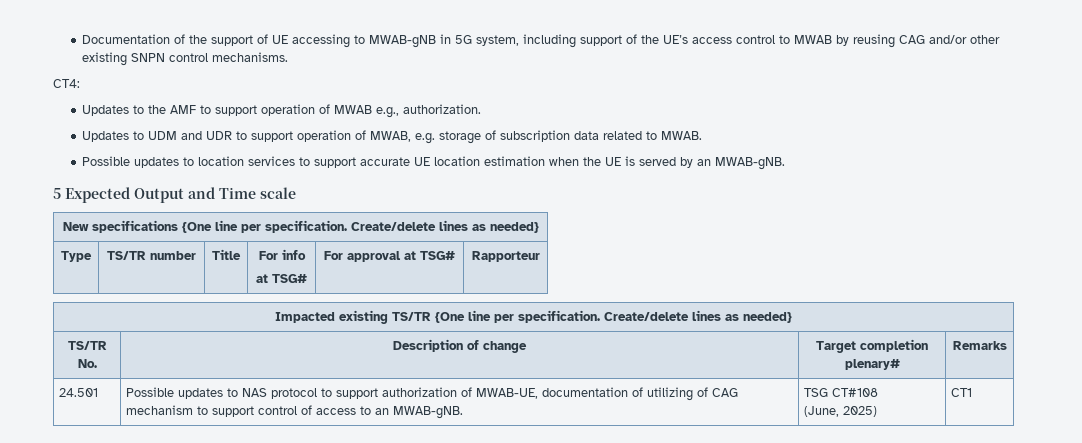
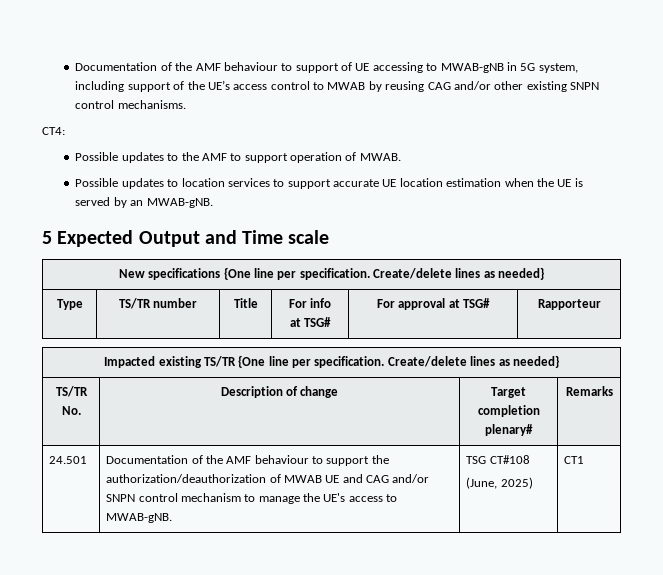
[82,34,208,44] Documentation of the -> [75,62,293,71] Documentation of the AMF behaviour to
[82,105,130,116] Updates -> [75,152,164,163] Possible updates
[334,104,482,118] [82,130,658,144] MWAB e.g., authorization. // Updates to UDM and UDR to support operation of MWAB, e.g. storage of subscription data related to -> (357, 156) none
[126,387,739,401] [126,405,313,417] Possible updates to NAS protocol to support authorization of MWAB-UE, documentation of utilizing of CAG mechanism to support control of -> [106,455,389,466] [106,474,430,483] [106,493,346,504] Documentation of the AMF behaviour to support the authorization/deauthorization of MWAB UE and CAG and/or SNPN control mechanism to manage the UE's
[375,408,390,415] an -> (398, 498) none

